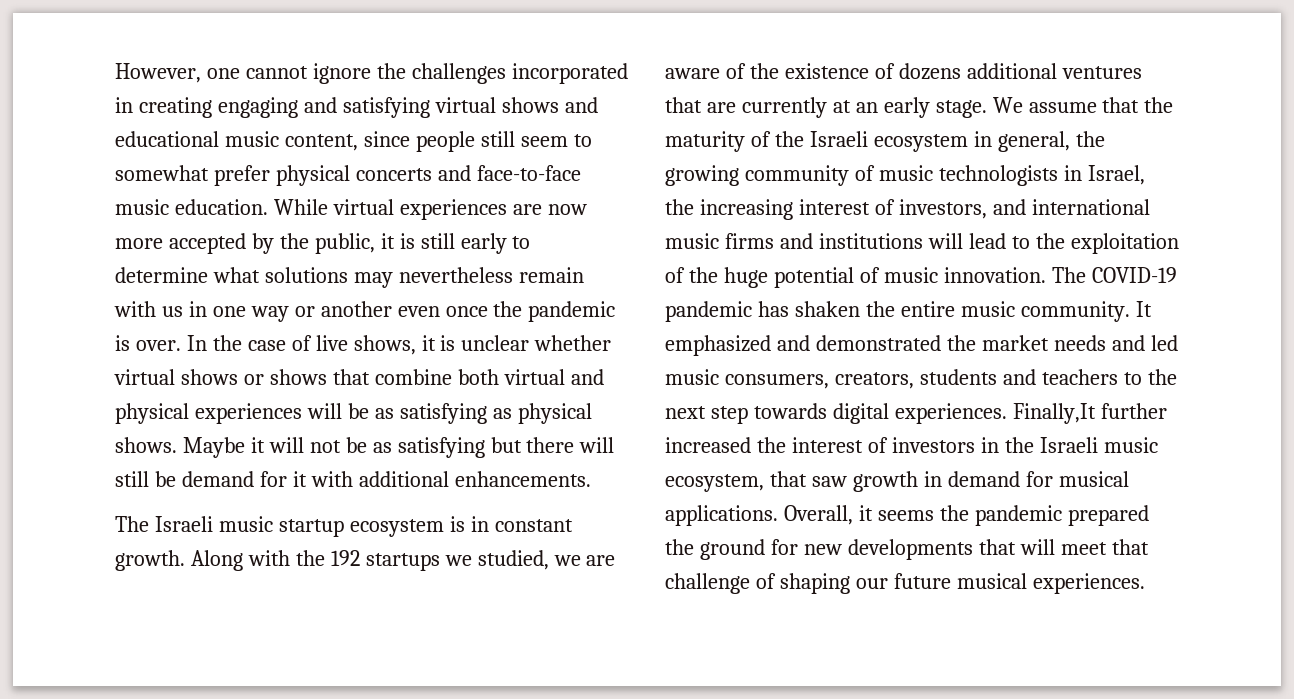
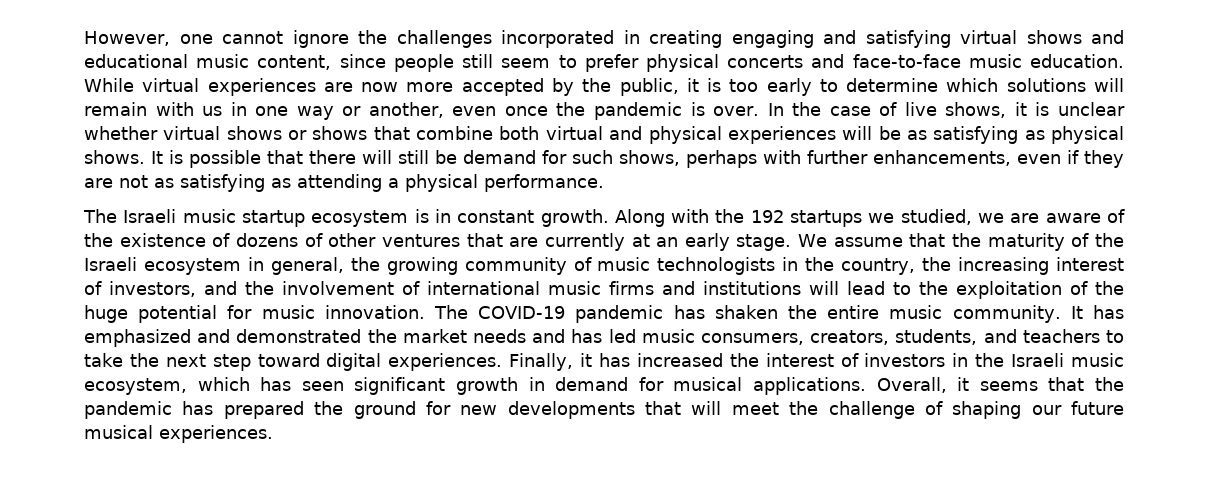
[115,165,209,181] somewhat -> (577, 61) none
[420,233,455,249] still -> [729,79,759,92] too
[212,267,513,288] what solutions may nevertheless -> [946,78,1125,92] which solutions will
[320,301,392,317] another -> [368,102,444,118] another,
[182,437,522,458] Maybe it will not be as satisfying but -> [151,150,303,168] It is possible that
[292,471,591,487] it with additional enhancements. -> [572,150,1124,168] [84,174,604,192] such shows, perhaps with further enhancements, even if they are not as satisfying as attending a physical performance.
[966,63,1057,79] additional -> [304,233,377,247] of other
[1087,165,1145,185] Israel, -> [805,257,916,275] the country,
(1026, 207) none -> [245,281,420,295] the involvement of
[859,267,880,283] of -> [227,305,253,319] for
(1152, 309) none -> [1093,305,1125,319] has
(1145, 343) none -> [571,329,603,343] has
[919,369,997,385] students -> [895,329,978,345] students,
(1142, 378) none -> [84,353,123,367] take
[753,403,827,419] towards -> [257,353,320,367] toward
[1012,403,1167,424] Finally,It further -> [509,353,630,371] Finally, it has
[769,471,847,487] that saw -> [197,377,446,395] which has seen significant
[939,505,1062,526] the pandemic -> [1048,377,1125,391] [84,401,214,419] that the pandemic has
[1111,539,1149,555] that -> [789,401,819,415] the

